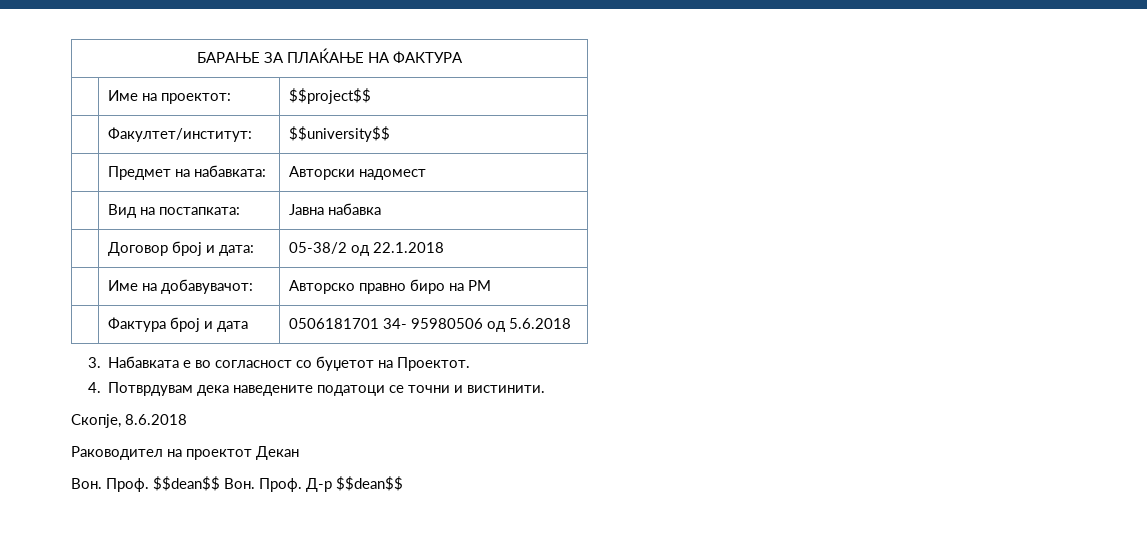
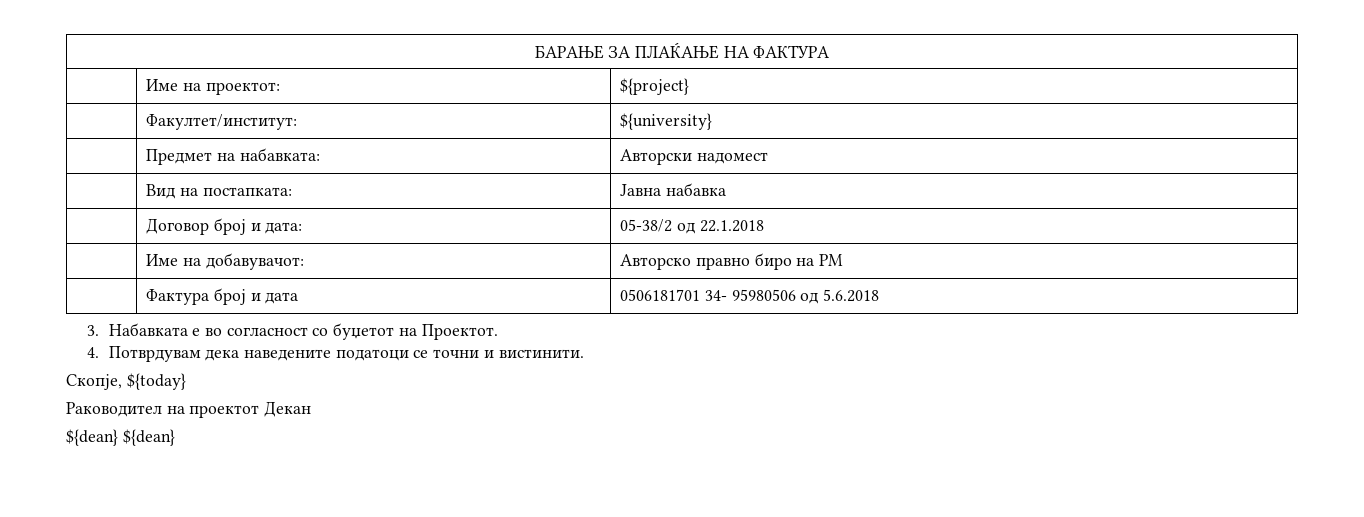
[289,88,372,104] $$project$$ -> [620,78,690,95] ${project}
[289,126,391,142] $$university$$ -> [620,113,713,130] ${university}
[125,414,187,425] 8.6.2018 -> [126,373,186,390] ${today}
[71,476,403,492] Вон. Проф. $$dean$$ Вон. Проф. Д-р $$dean$$ -> [66,429,175,446] ${dean} ${dean}

